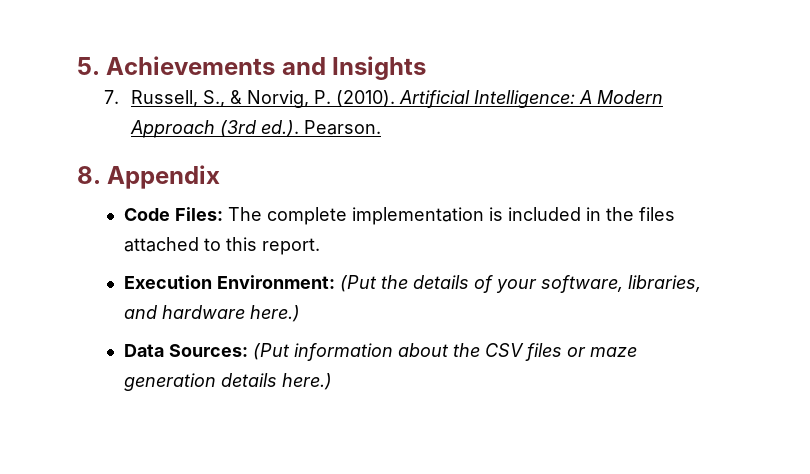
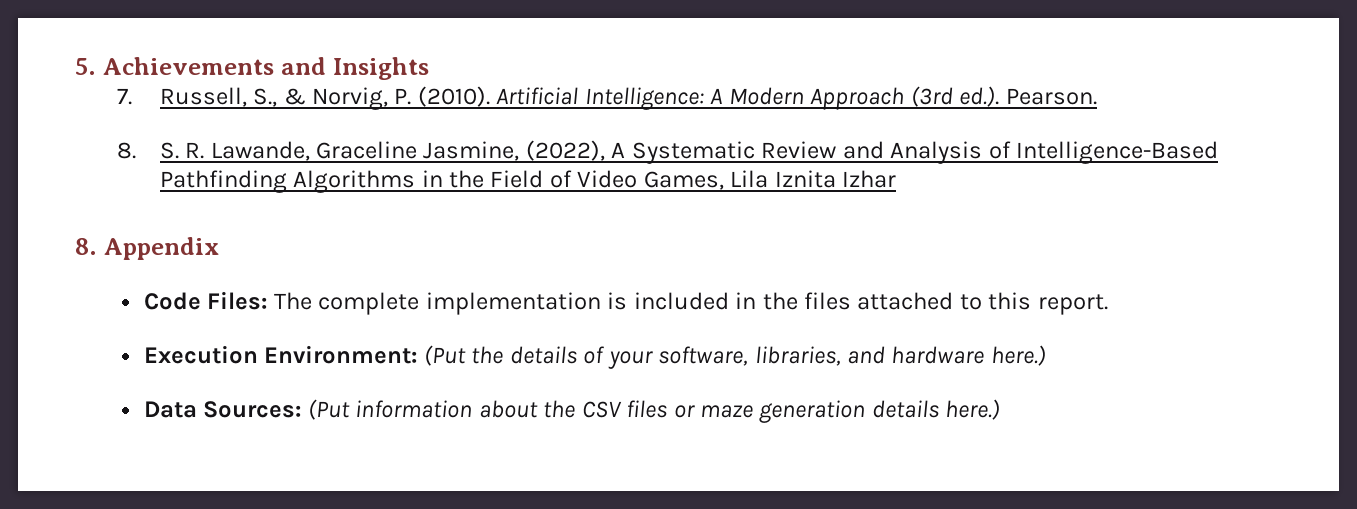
(381, 127) none -> [117,140,1219,164] [159,170,897,193] // 8. S. R. Lawande, Graceline Jasmine, (2022), A Systematic Review and Analysis of Intelligence-Based Pathfinding Algorithms in the Field of Video Games, Lila Iznita Izhar

